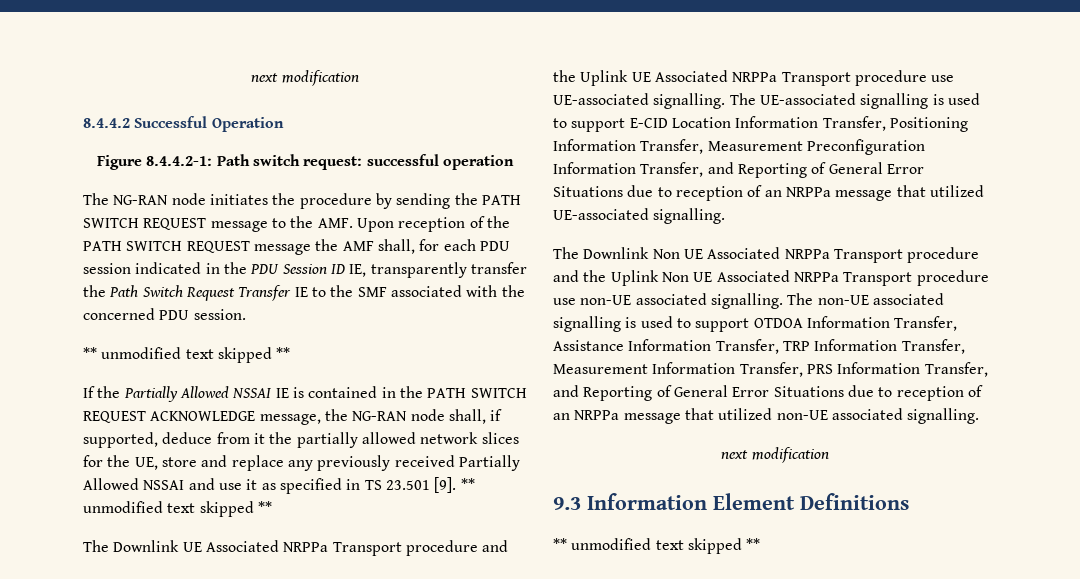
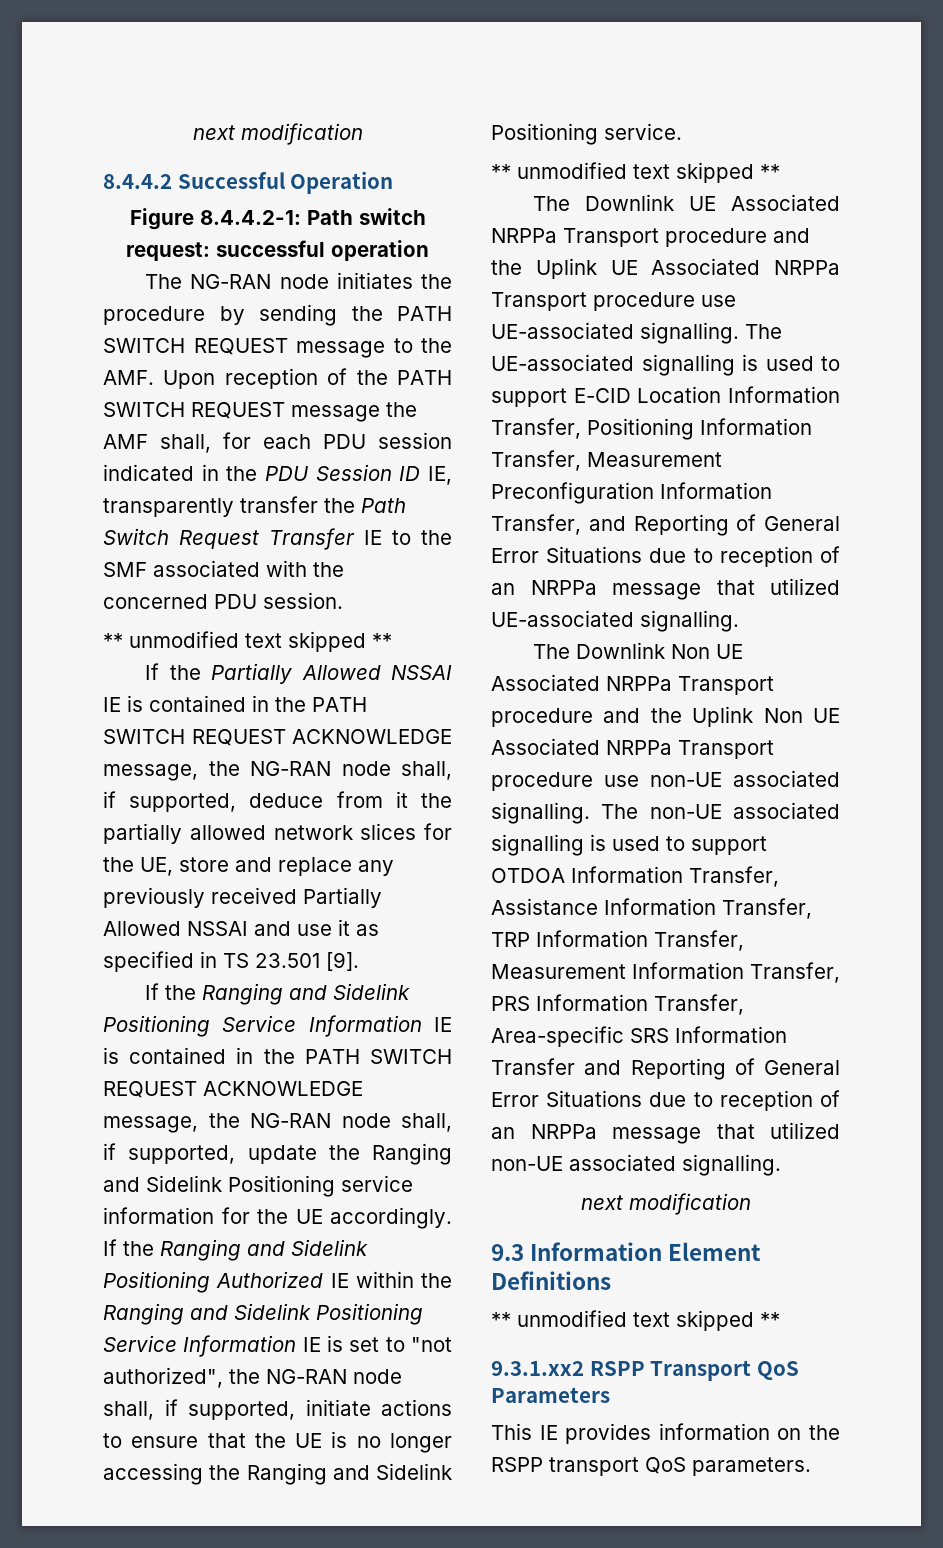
(457, 485) none -> [145,983,411,1005] [103,1015,452,1037] [103,1047,452,1064] [103,1081,363,1098] [103,1113,452,1133] [103,1143,452,1165] [103,1175,413,1197] [103,1207,452,1229] [103,1239,368,1261] [103,1271,452,1293] [103,1303,423,1325] [103,1335,452,1357] [103,1367,402,1388] [103,1399,452,1420] [103,1431,452,1453] [103,1463,452,1485] [491,123,682,145] // If the Ranging and Sidelink Positioning Service Information IE is contained in the PATH SWITCH REQUEST ACKNOWLEDGE message, the NG-RAN node shall, if supported, update the Ranging and Sidelink Positioning service information for the UE accordingly. If the Ranging and Sidelink Positioning Authorized IE within the Ranging and Sidelink Positioning Service Information IE is set to "not authorized", the NG-RAN node shall, if supported, initiate actions to ensure that the UE is no longer accessing the Ranging and Sidelink Positioning service. //
(988, 369) none -> [491,1026,787,1047] [491,1058,575,1075] Area-specific SRS Information Transfer
(761, 544) none -> [491,1360,799,1381] [491,1387,610,1403] [491,1423,840,1444] [491,1457,811,1476] // 9.3.1.xx2 RSPP Transport QoS Parameters // This IE provides information on the RSPP transport QoS parameters.

